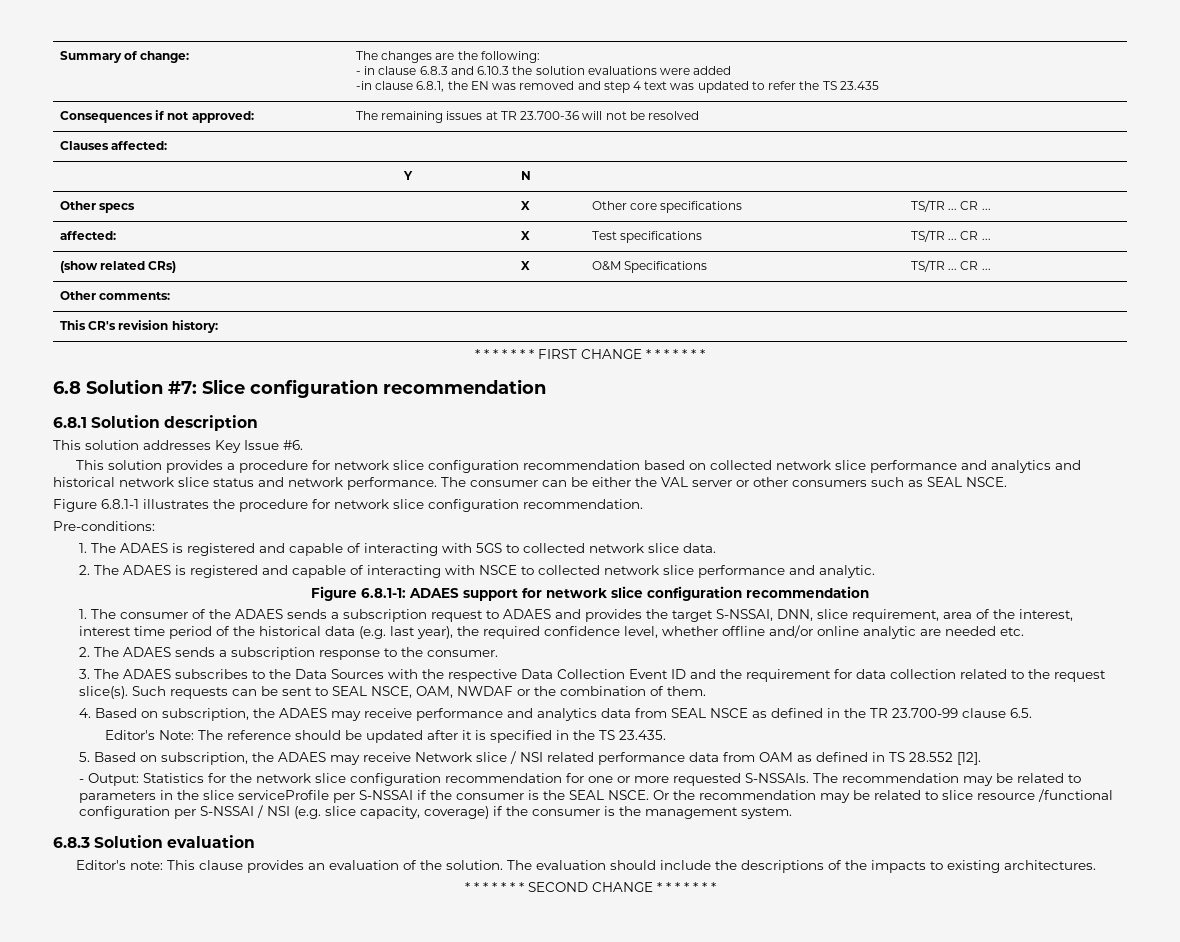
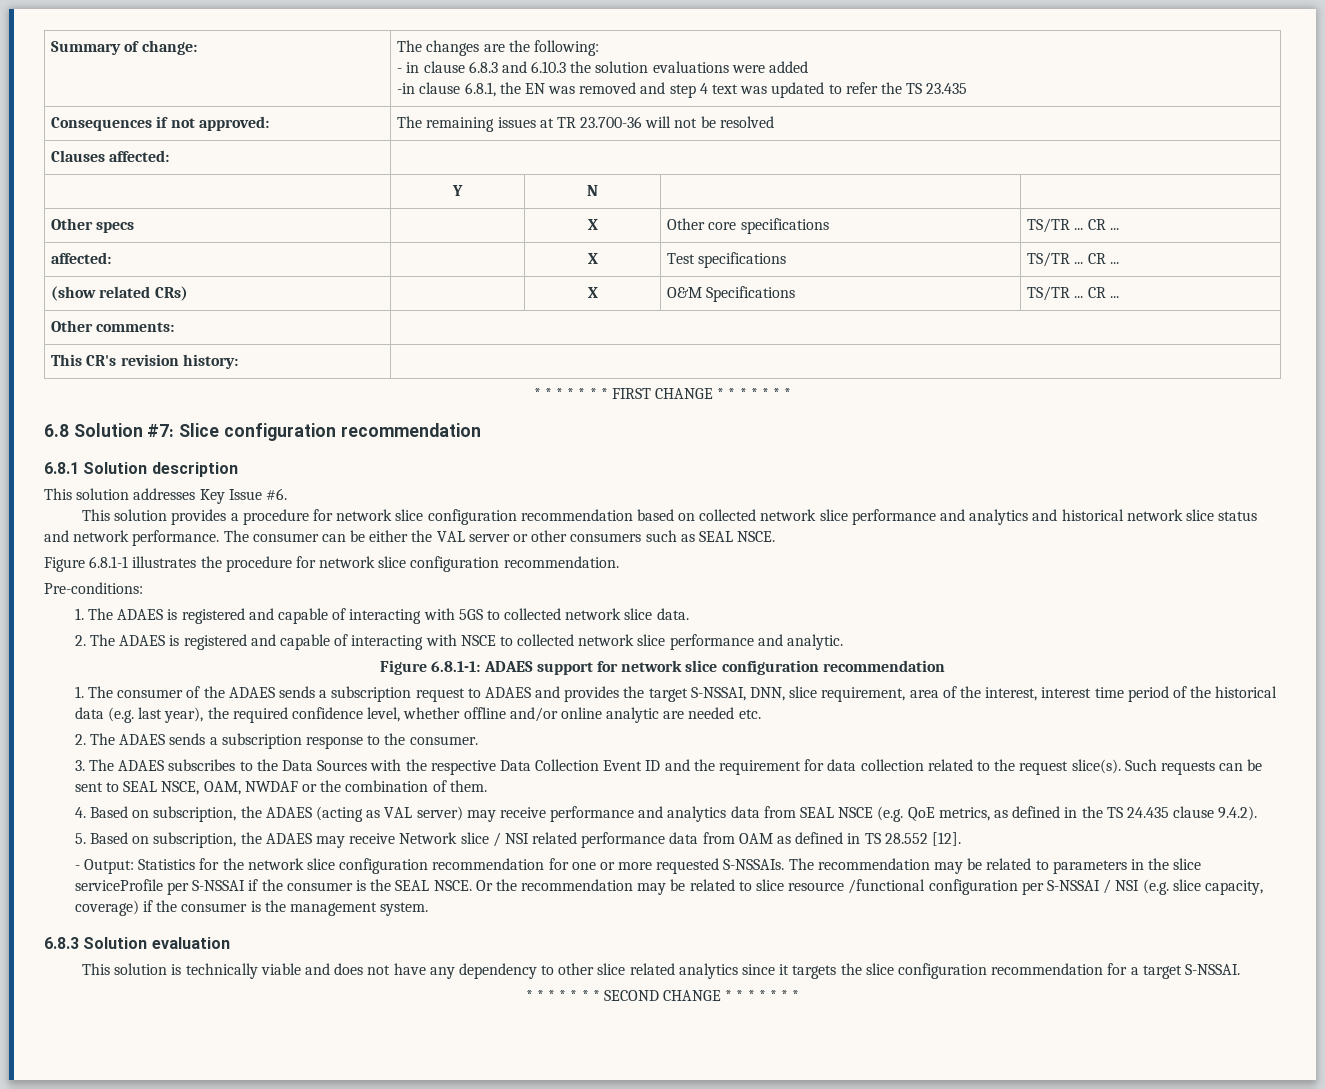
(327, 713) none -> [315,806,463,822] (acting as VAL server)
(748, 713) none -> [877,806,990,822] (e.g. QoE metrics,
[869,708,1032,718] [104,730,666,743] TR 23.700-99 clause 6.5. // Editor's Note: The reference should be updated after it is specified in the TS 23.435. -> [1106,806,1258,821] TS 24.435 clause 9.4.2).
[75,860,1096,873] Editor's note: This clause provides an evaluation of the solution. The evaluation should include the descriptions of the impacts to existing architectures. -> [82,963,1240,979] This solution is technically viable and does not have any dependency to other slice related analytics since it targets the slice configuration recommendation for a target S-NSSAI.

